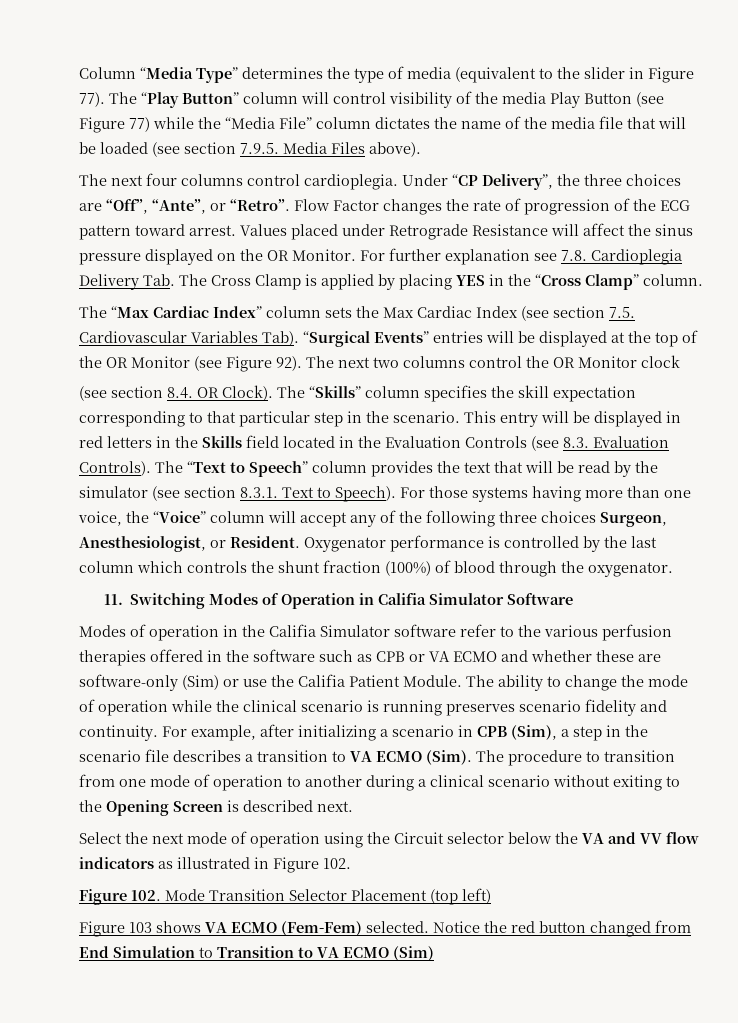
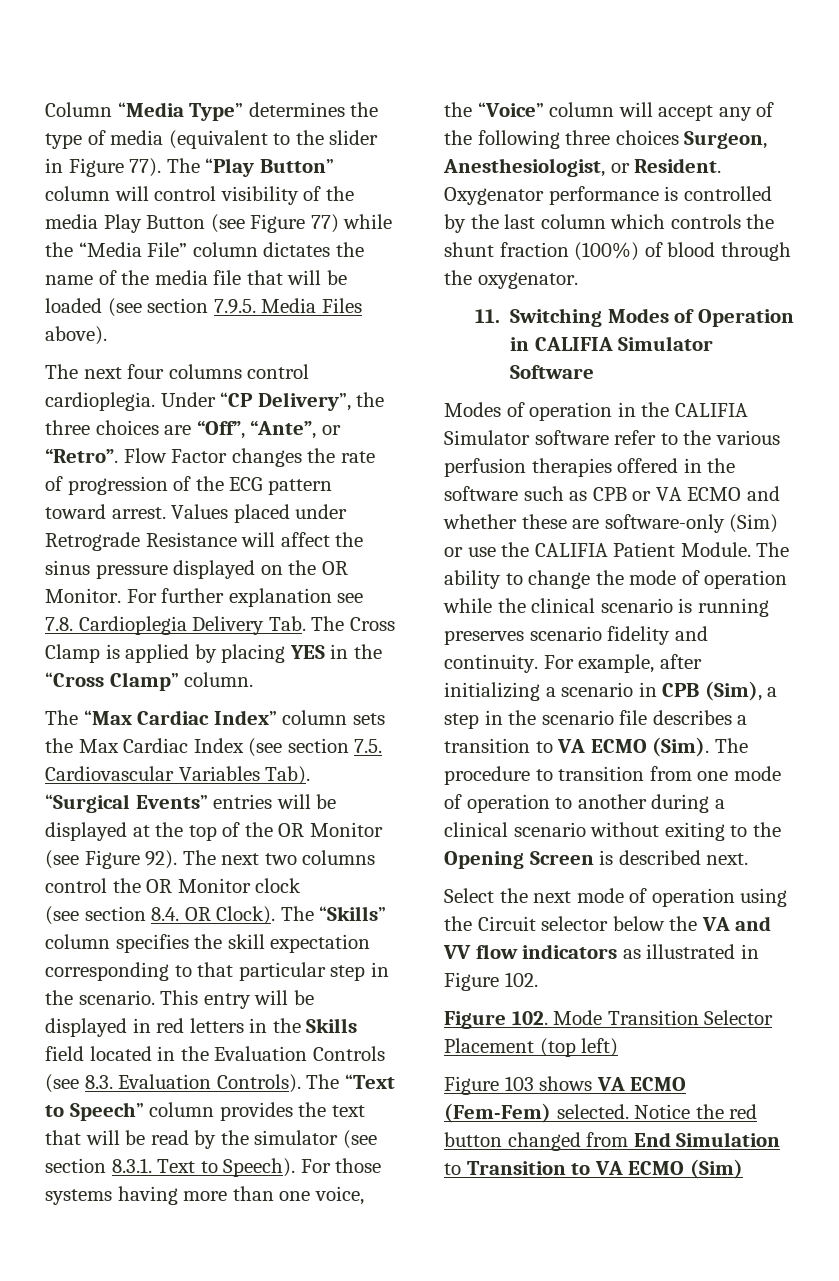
[377,593,426,605] Califia -> [534,337,613,351] CALIFIA
[269,624,316,637] Califia -> [674,403,748,417] CALIFIA
[298,674,345,687] Califia -> [534,543,608,557] CALIFIA

